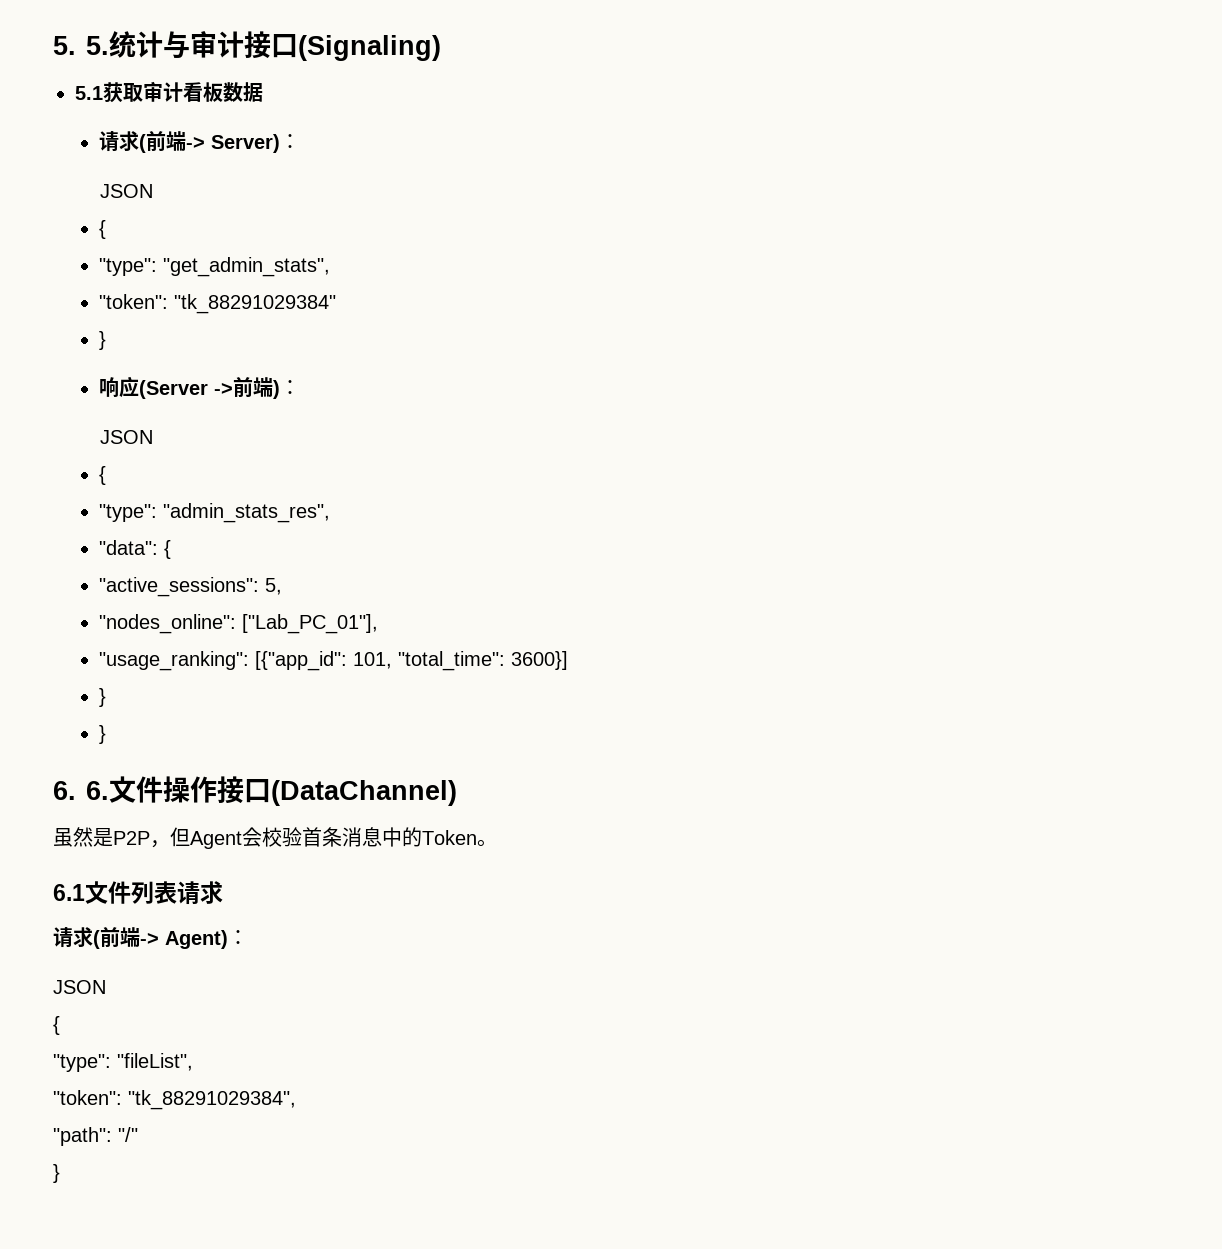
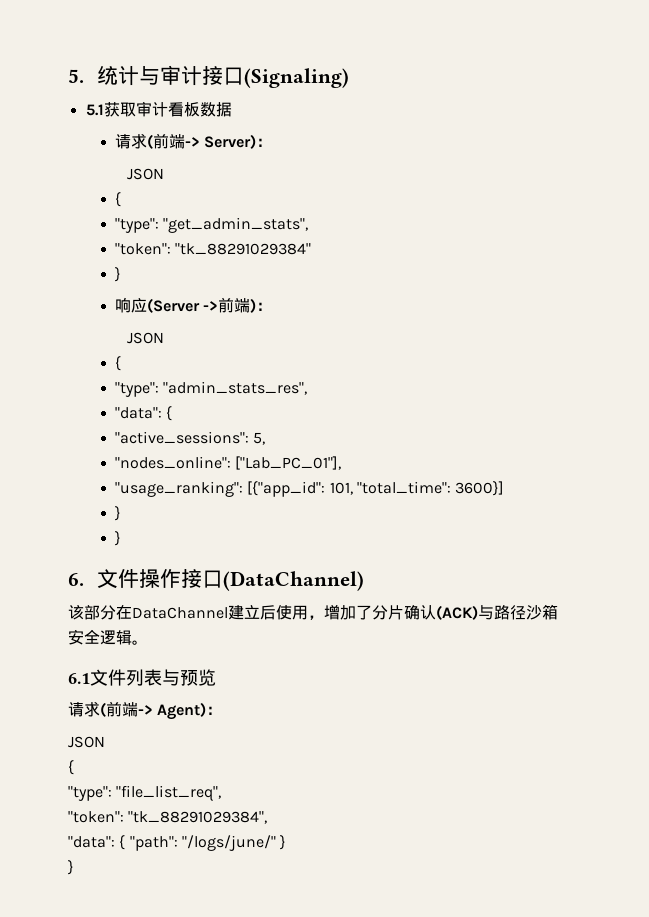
[53,36,109,55] 5. 5. -> [68,69,84,83] 5.
[86,781,109,800] 6. -> (84, 579) none
[53,827,477,849] 虽然是P2P，但Agent会校验首条消息中的Token -> [68,604,558,620] [68,629,132,645] 该部分在DataChannel建立后使用，增加了分片确认(ACK)与路径沙箱安全逻辑
[177,881,223,905] 请求 -> [162,669,216,686] 与预览
[117,1053,193,1071] "fileList", -> [116,785,222,801] "file_list_req",
[53,1127,138,1146] "path": "/" -> [68,835,287,851] "data": { "path": "/logs/june/" }

